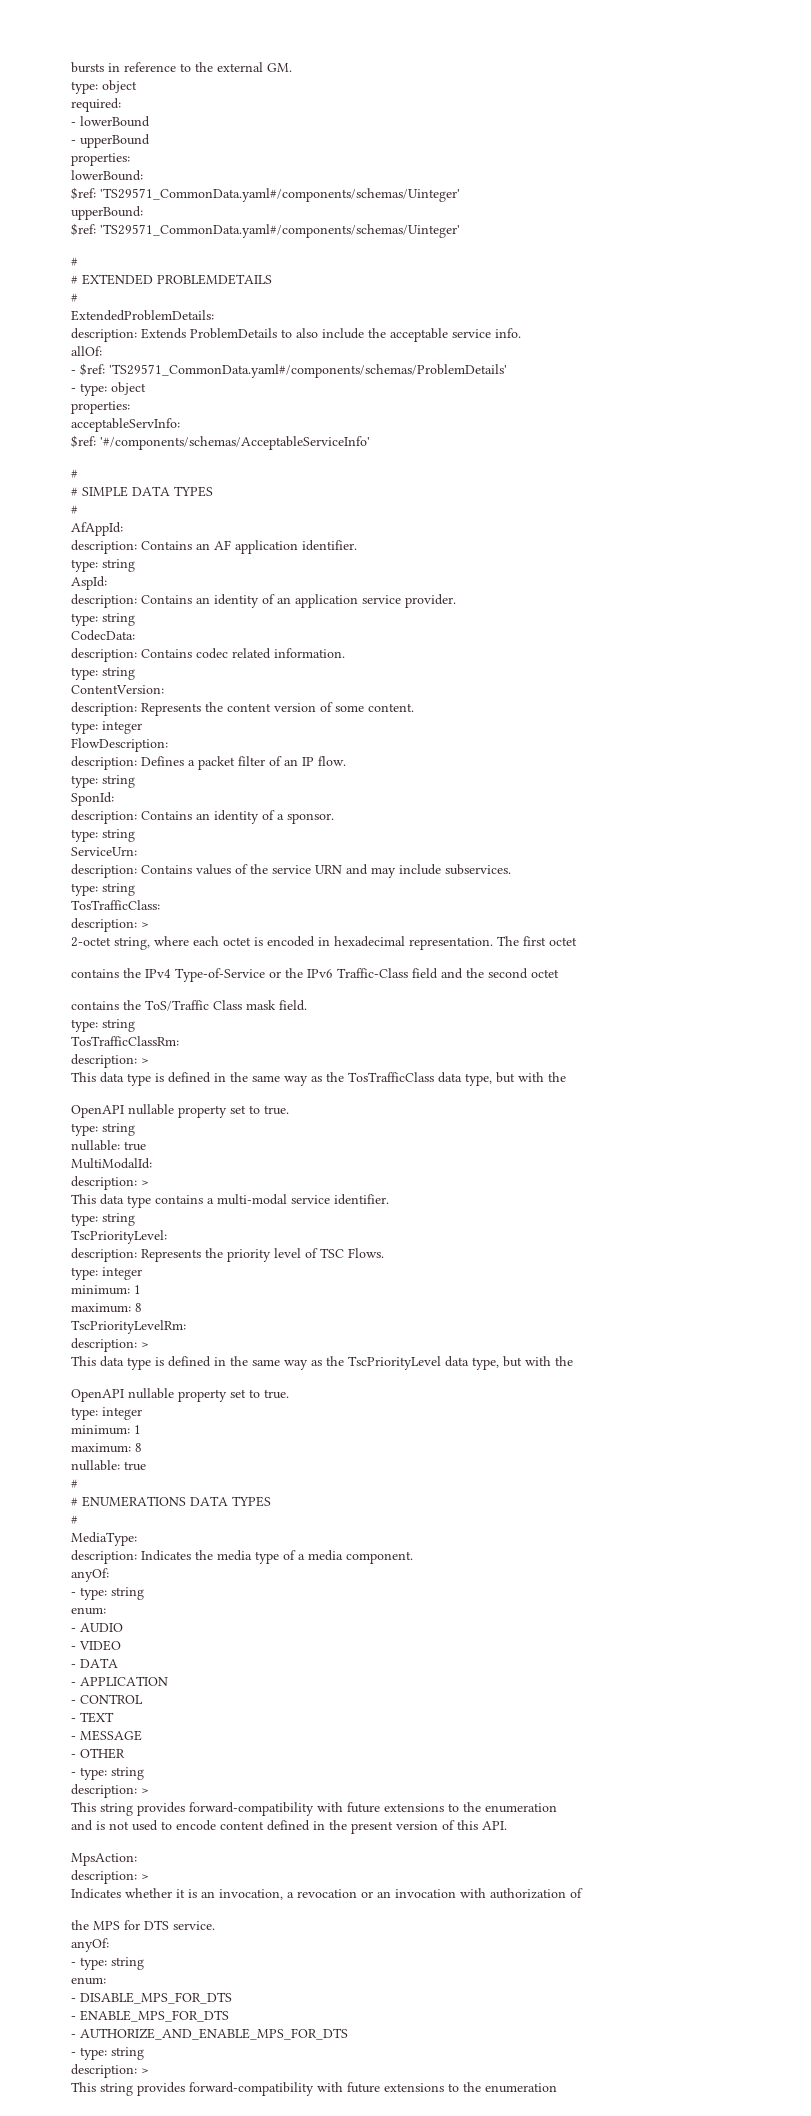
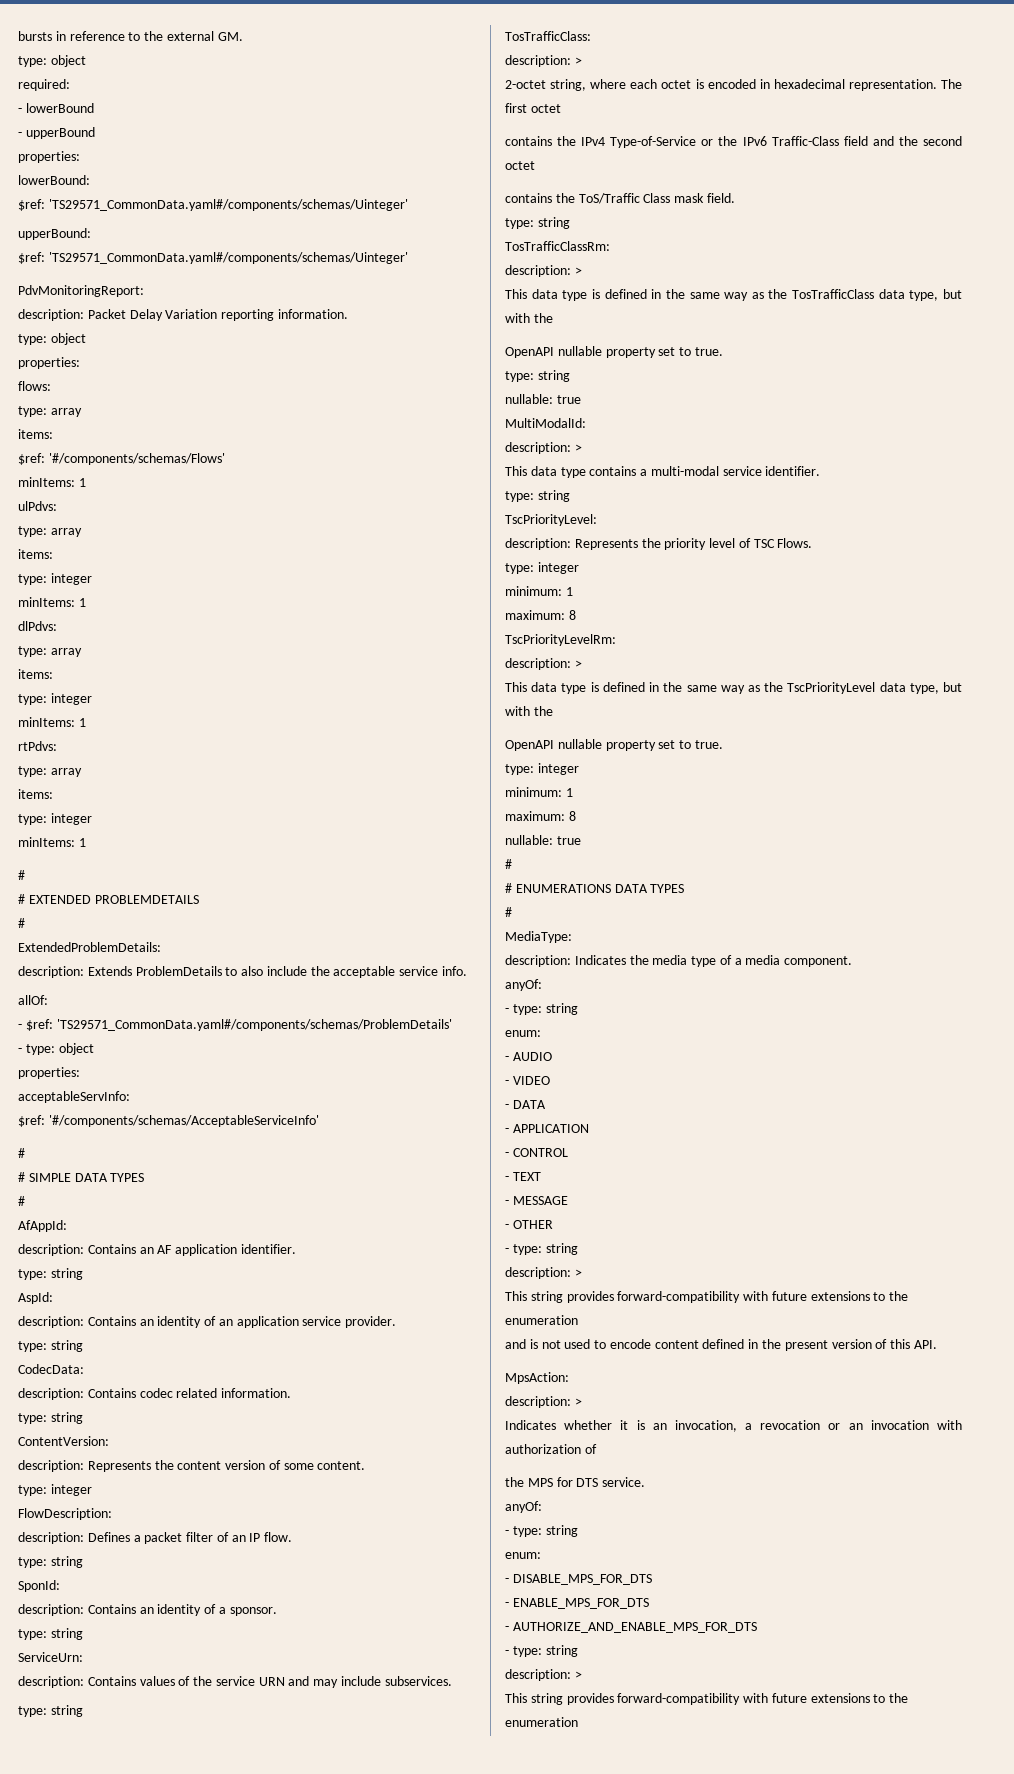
(460, 231) none -> [18,285,144,297] [18,309,348,321] [18,333,86,345] [18,357,80,369] [18,381,51,391] [18,406,82,417] [18,429,53,439] [18,453,225,465] [18,477,86,487] [18,501,57,511] [18,526,82,537] [18,549,53,559] [18,573,92,585] [18,597,86,607] [18,621,57,631] [18,646,82,657] [18,669,53,679] [18,693,92,705] [18,717,86,727] [18,741,57,751] [18,766,82,777] [18,789,53,799] [18,813,92,825] [18,837,86,847] // PdvMonitoringReport: // description: Packet Delay Variation reporting information. // type: object // properties: // flows: // type: array // items: // $ref: '#/components/schemas/Flows' // minItems: 1 // ulPdvs: // type: array // items: // type: integer // minItems: 1 // dlPdvs: // type: array // items: // type: integer // minItems: 1 // rtPdvs: // type: array // items: // type: integer // minItems: 1

